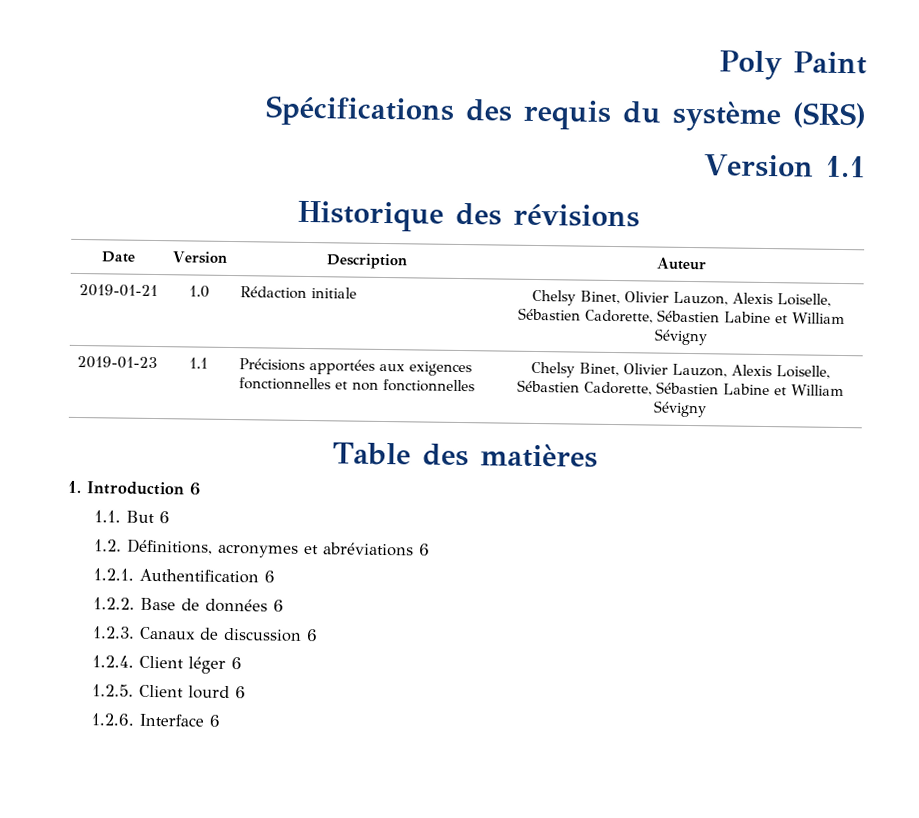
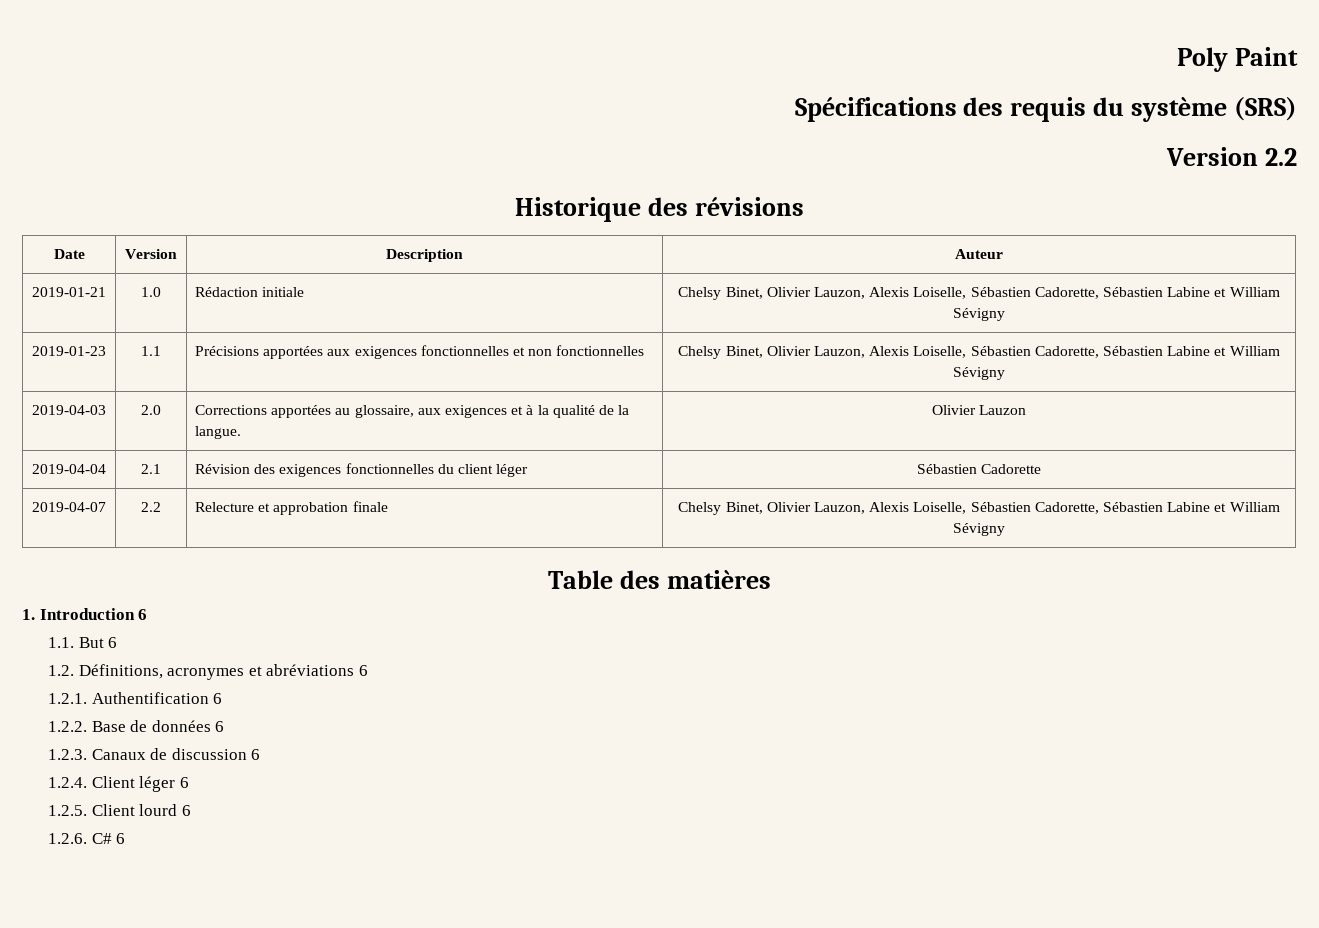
[825,155,866,178] 1.1 -> [1265,148,1297,166] 2.2
(707, 409) none -> [32,405,106,415] [141,405,161,415] [195,405,630,418] [195,426,242,439] [931,405,1027,415] [32,464,106,474] [141,464,161,474] [195,463,529,477] [916,464,1042,474] [32,502,106,512] [141,502,161,512] [195,501,388,515] [678,502,1280,515] [953,523,1005,536] // 2019-04-03 | 2.0 | Corrections apportées au glossaire, aux exigences et à la qualité de la langue. | Olivier Lauzon // 2019-04-04 | 2.1 | Révision des exigences fonctionnelles du client léger | Sébastien Cadorette // 2019-04-07 | 2.2 | Relecture et approbation finale | Chelsy Binet, Olivier Lauzon, Alexis Loiselle, Sébastien Cadorette, Sébastien Labine et William Sévigny
[138,713,204,727] Interface -> [91,833,112,844] C#

